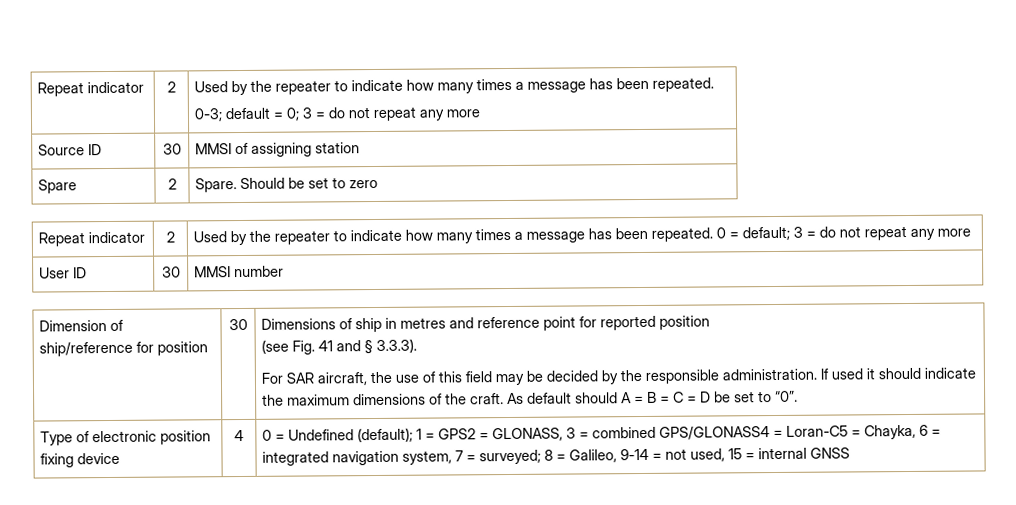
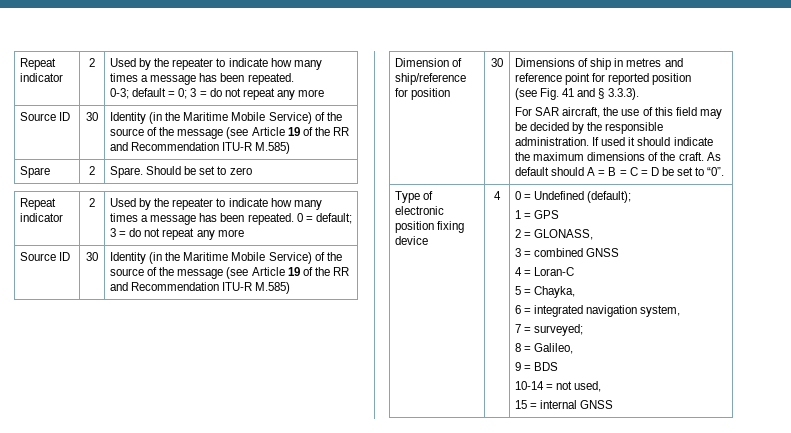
[195,142,361,157] MMSI of assigning station -> [110,112,342,124] [110,127,349,139] [110,142,291,154] Identity (in the Maritime Mobile Service) of the source of the message (see Article 19 of the RR and Recommendation ITU-R M.585)
[39,267,88,279] [161,266,181,278] [194,265,285,278] User ID | 30 | MMSI number -> [20,252,71,261] [86,252,98,261] [110,252,342,264] [110,267,349,279] [110,282,291,294] Source ID | 30 | Identity (in the Maritime Mobile Service) of the source of the message (see Article 19 of the RR and Recommendation ITU-R M.585)
(414, 435) none -> (632, 197) //
[438,428,477,440] GPS2 -> [534,210,560,219] [515,229,522,238] GPS // 2
(564, 434) none -> (594, 234) //
[659,425,849,440] GPS/GLONASS4 = Loran-C5 -> [586,248,620,257] [515,267,575,276] [515,286,522,295] GNSS // 4 = Loran-C // 5
(917, 432) none -> (576, 292) //
(453, 457) none -> (681, 311) //
(542, 457) none -> (584, 330) //
[620,448,650,461] 9-14 -> [515,362,559,371] [515,381,545,390] // 9 = BDS // 10-14
(726, 455) none -> (602, 386) //

